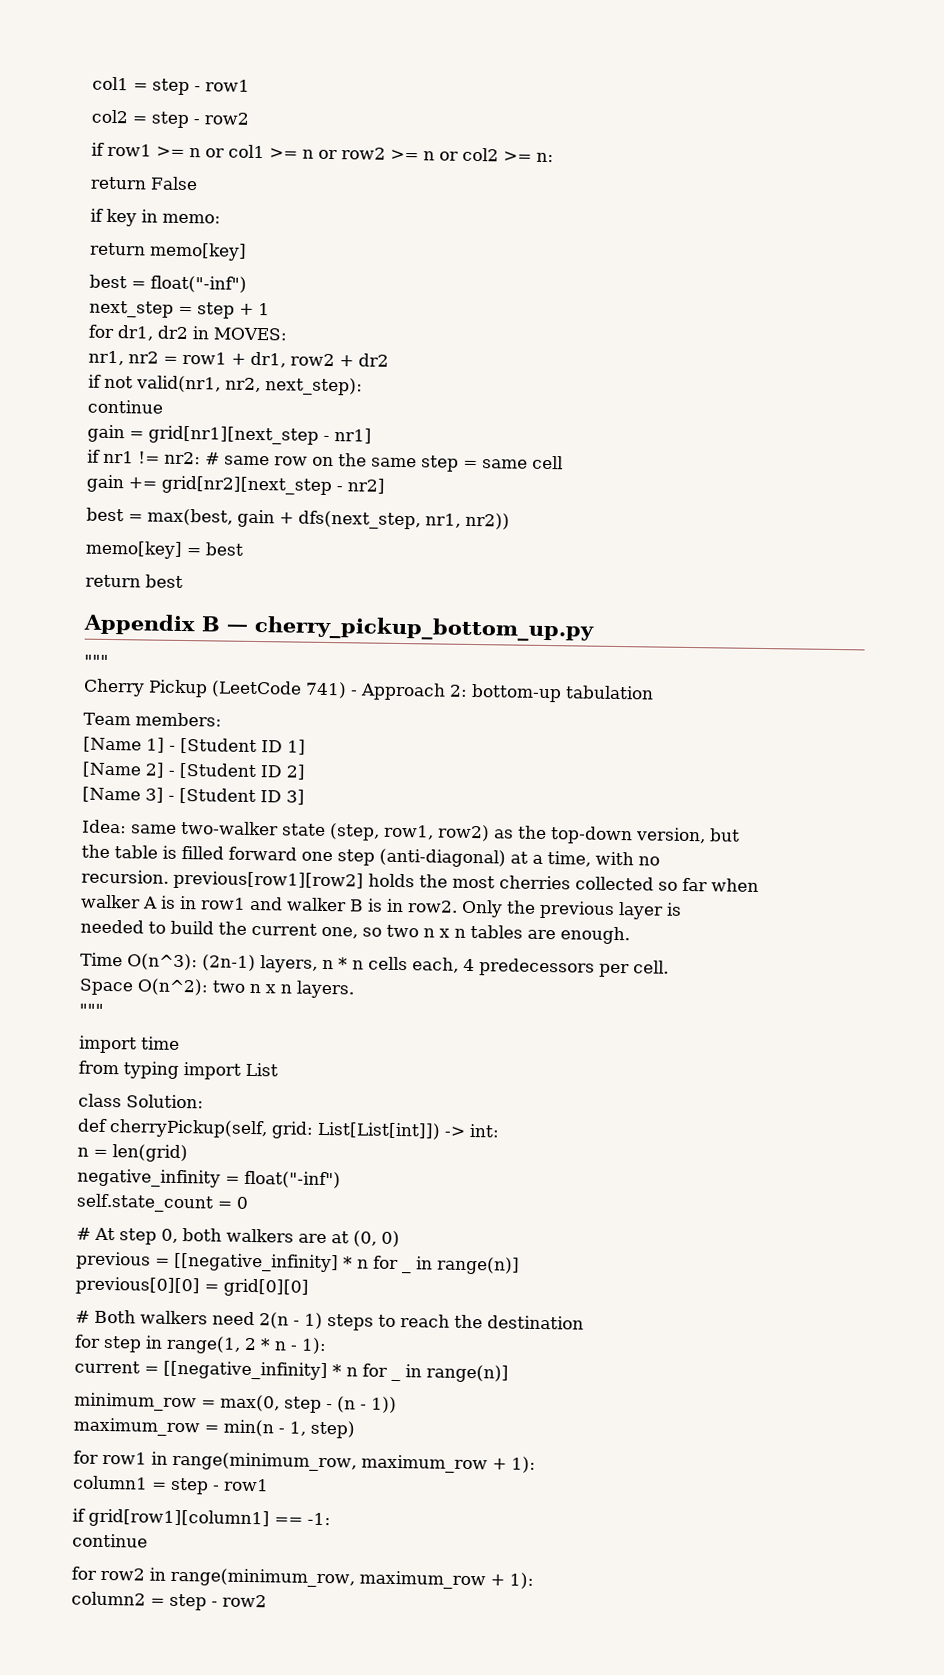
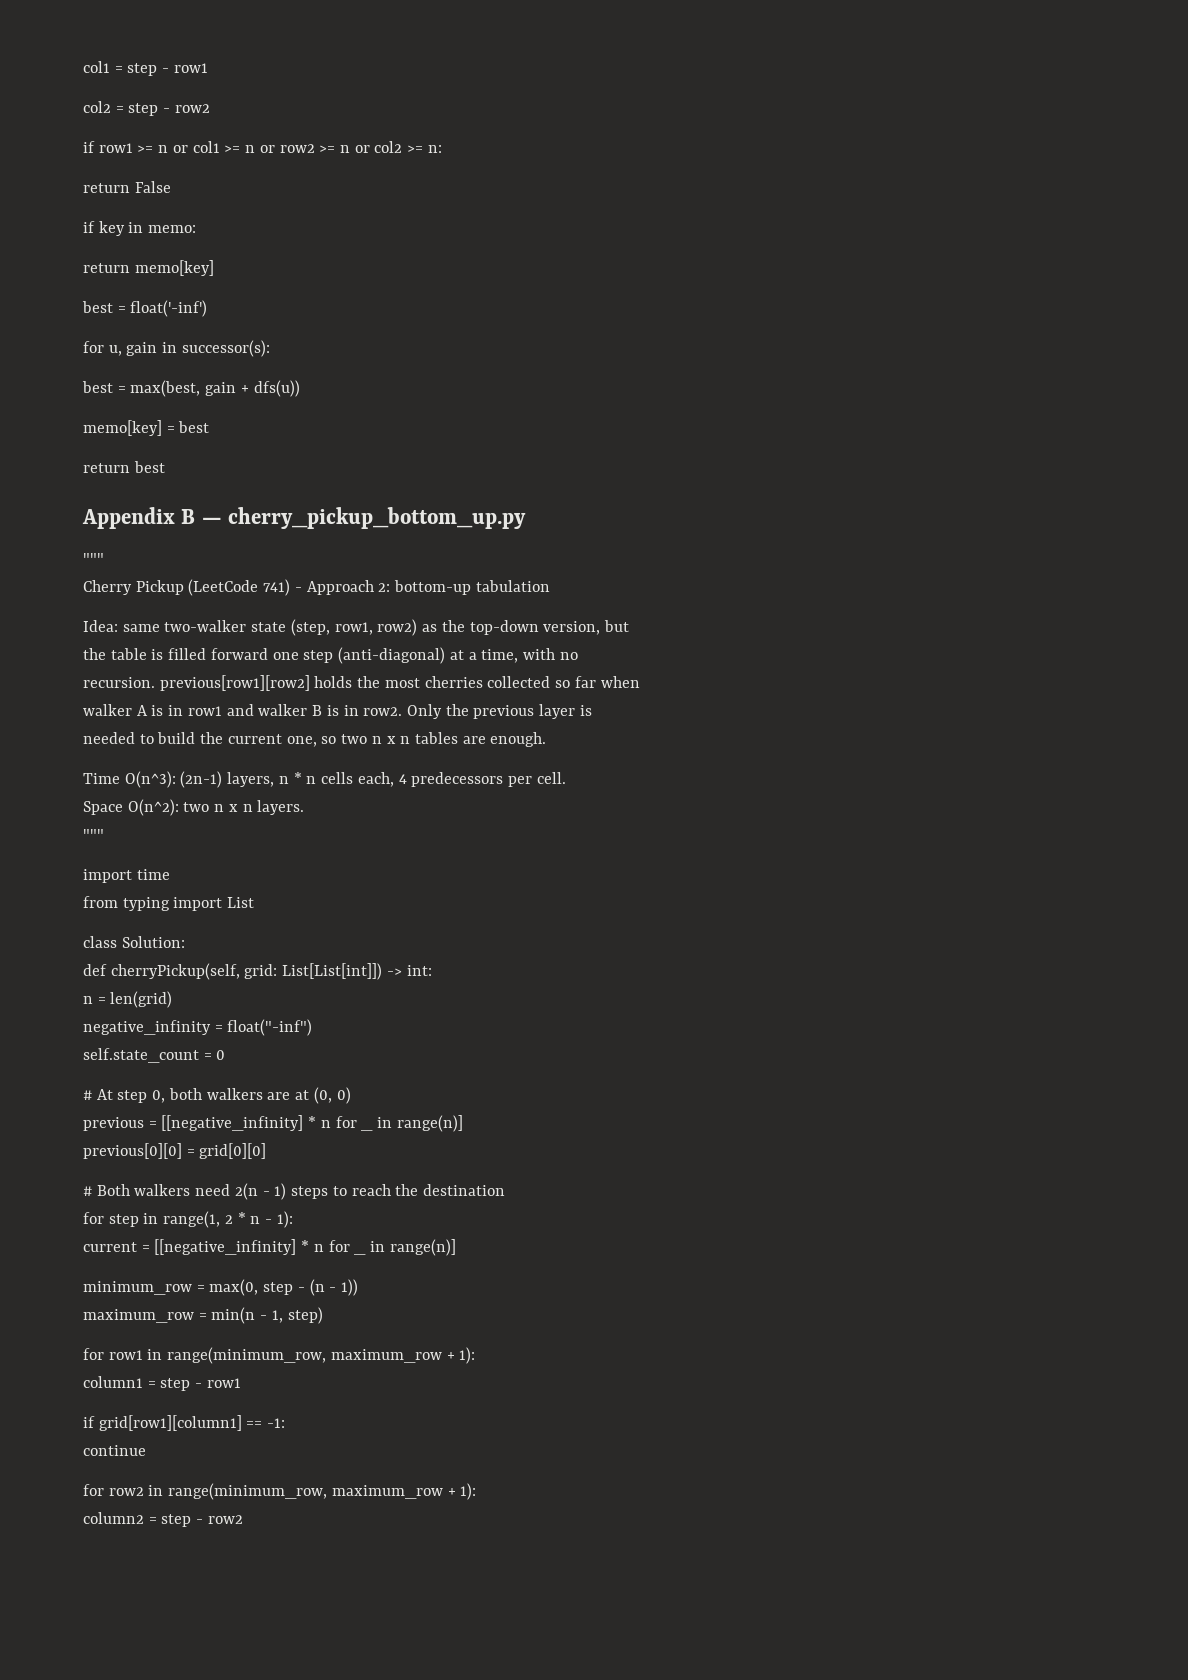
[150,275,247,293] [89,300,270,319] [88,324,288,341] [88,350,389,368] [88,374,363,396] [87,399,163,414] [87,424,372,445] [87,449,563,472] [86,474,385,496] float("-inf") // next_step = step + 1 // for dr1, dr2 in MOVES: // nr1, nr2 = row1 + dr1, row2 + dr2 // if not valid(nr1, nr2, next_step): // continue // gain = grid[nr1][next_step - nr1] // if nr1 != nr2: # same row on the same step = same cell // gain += grid[nr2][next_step - nr2] -> [130,300,208,317] [83,340,270,357] float('-inf') // for u, gain in successor(s):
[298,510,510,530] dfs(next_step, nr1, nr2)) -> [253,380,300,397] dfs(u))
[83,712,222,727] [83,736,306,755] [82,761,305,780] [82,786,305,805] // Team members: // [Name 1] - [Student ID 1] // [Name 2] - [Student ID 2] // [Name 3] - [Student ID 3] -> (550, 586) none

